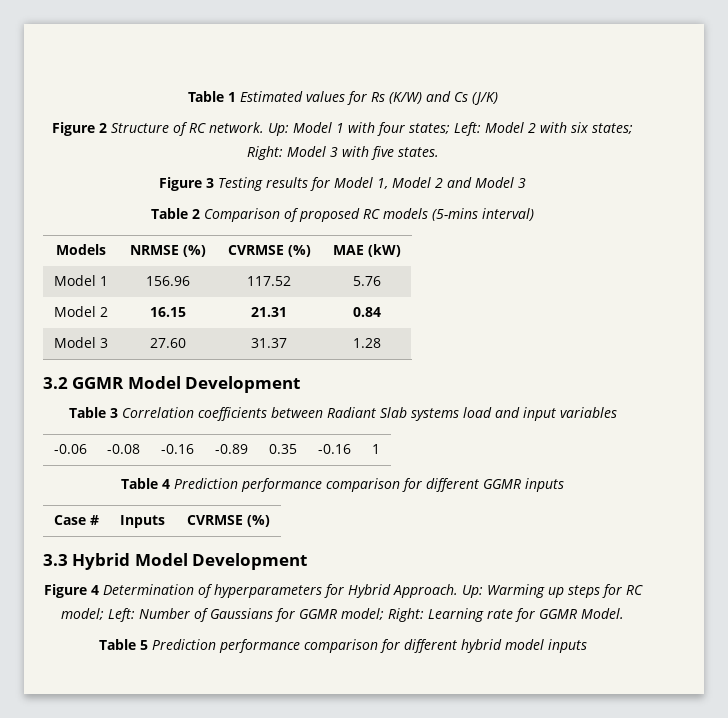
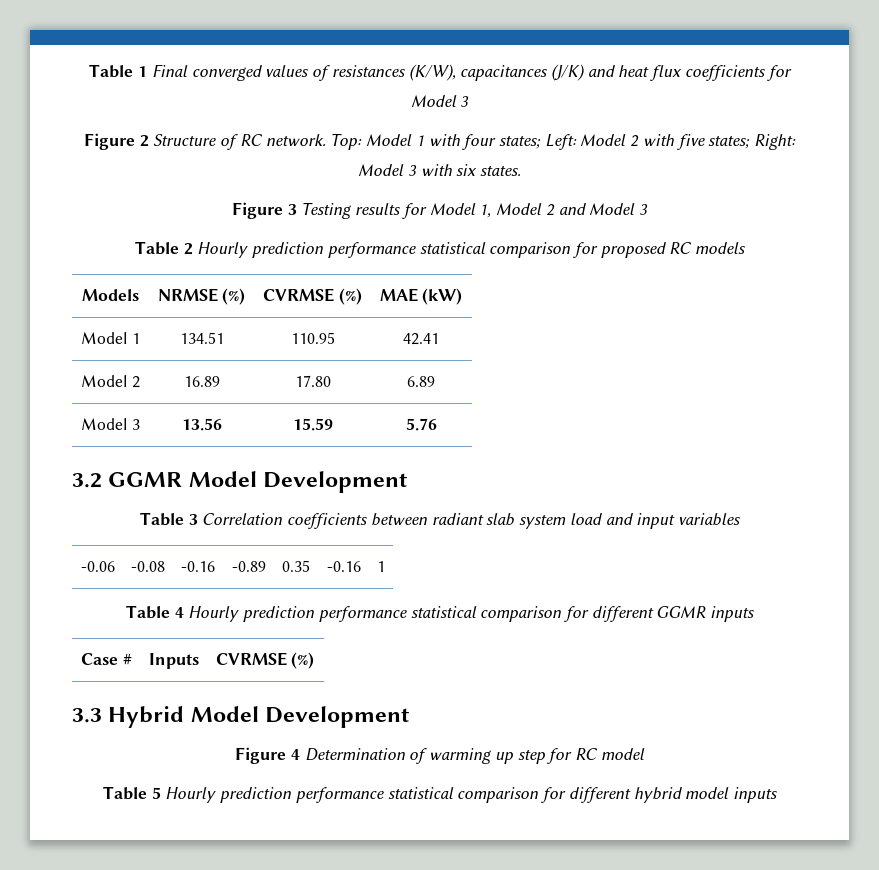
[240,91,498,105] Estimated values for Rs (K/W) and Cs (J/K) -> [151,64,792,81] [410,95,470,107] Final converged values of resistances (K/W), capacitances (J/K) and heat flux coefficients for Model 3
[268,123,289,136] Up: -> [330,133,363,150] Top:
[571,122,589,133] six -> [676,134,705,150] five
[370,146,394,160] five -> [456,164,478,176] six
[203,208,299,222] Comparison of -> [197,242,598,258] Hourly prediction performance statistical comparison for
[431,208,534,221] (5-mins interval) -> (746, 248) none
[145,276,190,286] [247,276,291,286] [352,276,381,286] 156.96 | 117.52 | 5.76 -> [179,332,224,344] [290,332,335,344] [403,333,439,345] 134.51 | 110.95 | 42.41
[149,307,186,317] [251,307,287,317] [352,307,381,317] 16.15 | 21.31 | 0.84 -> [183,376,220,387] [294,375,331,387] [407,376,435,387] 16.89 | 17.80 | 6.89
[149,338,186,348] [251,338,287,348] [352,338,381,348] 27.60 | 31.37 | 1.28 -> [181,418,222,431] [292,418,333,431] [405,418,437,431] 13.56 | 15.59 | 5.76
[326,407,459,421] Radiant Slab systems -> [431,513,567,529] radiant slab system
[173,478,322,492] Prediction performance -> [188,606,477,622] Hourly prediction performance statistical
[213,584,643,598] [61,608,624,622] [98,639,300,653] hyperparameters for Hybrid Approach. Up: Warming up steps for RC model; Left: Number of Gaussians for GGMR model; Right: Learning rate for GGMR Model. // Table 5 Prediction performance -> [429,748,645,764] [103,786,454,803] warming up step for RC model // Table 5 Hourly prediction performance statistical

